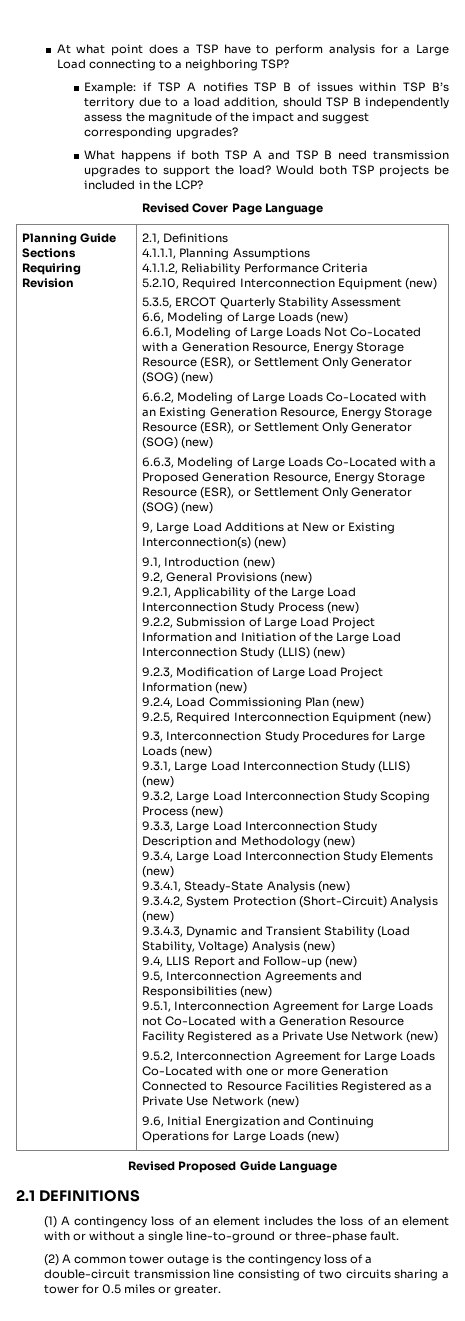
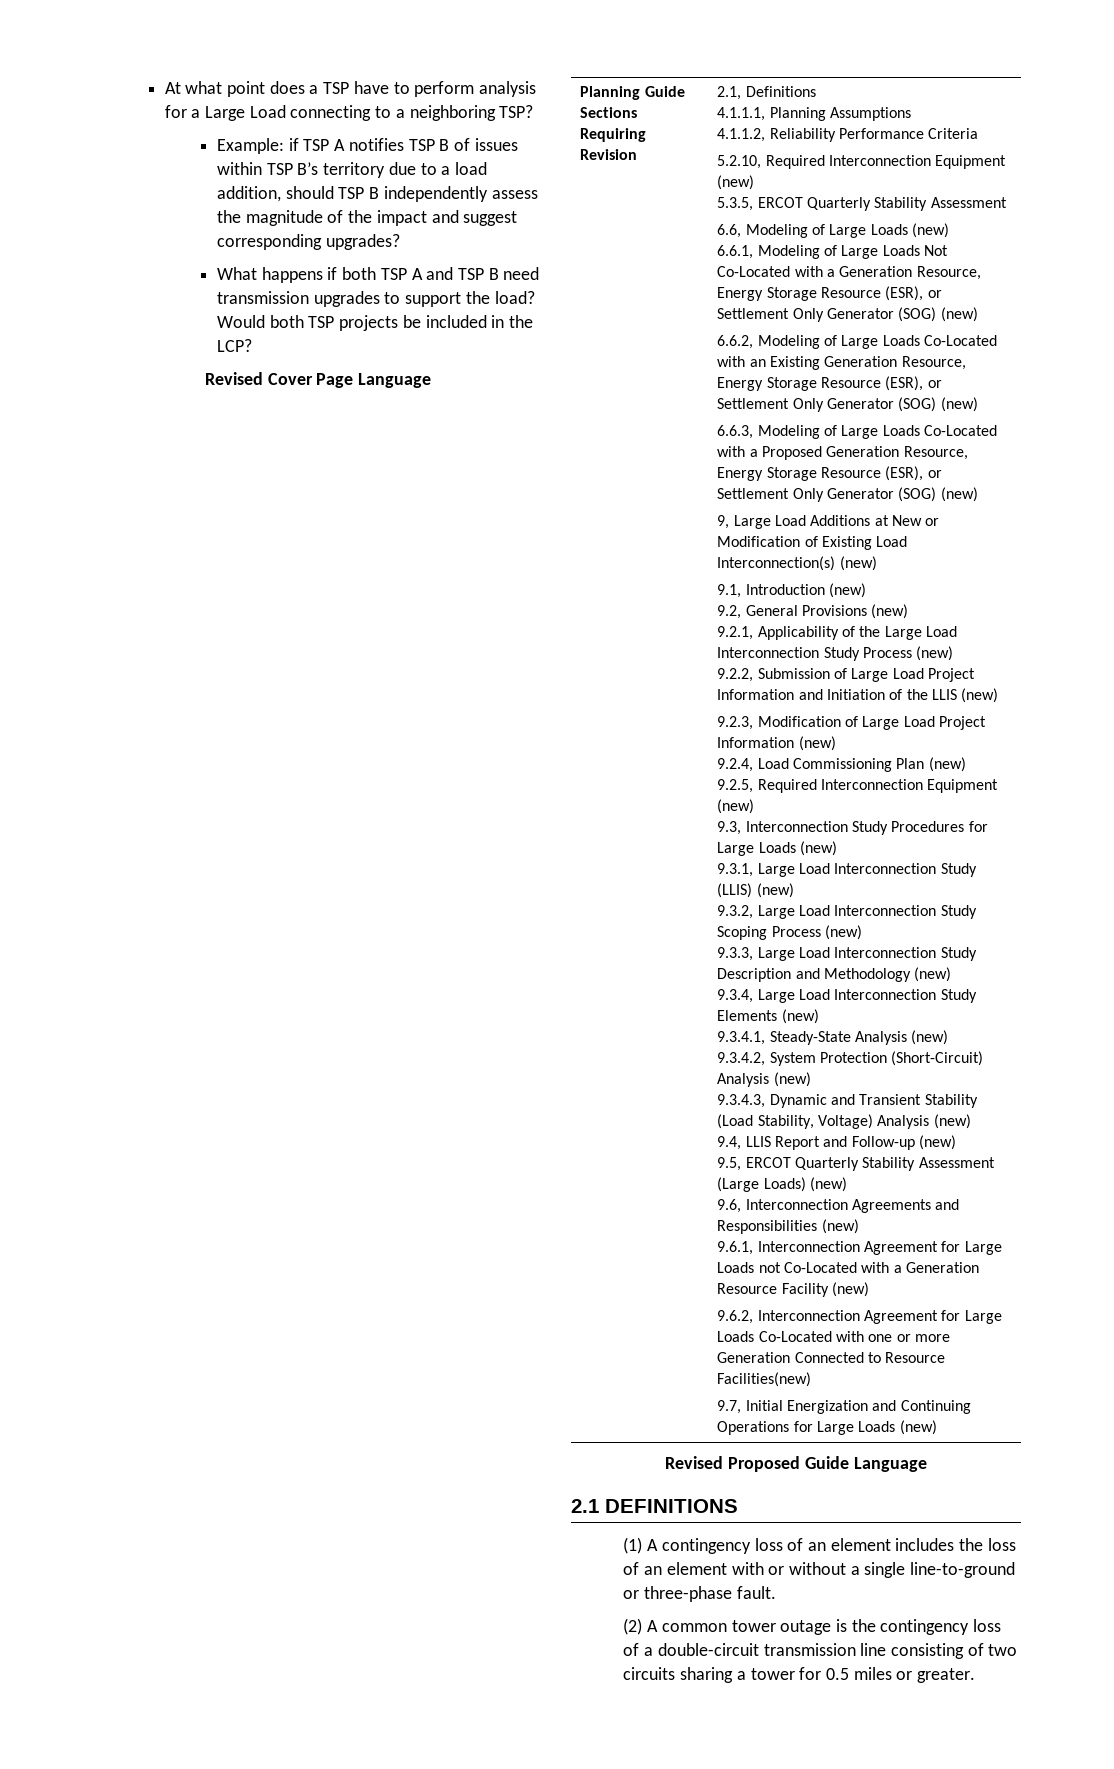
[348,522,396,534] Existing -> [717,536,908,550] Modification of Existing Load
[335,632,401,644] [142,647,310,659] Large Load Interconnection Study (LLIS) -> [932,689,958,700] LLIS
(164, 976) none -> [745,1157,995,1171] [717,1177,848,1192] [717,1199,742,1213] ERCOT Quarterly Stability Assessment (Large Loads) (new) // 9.6,
[142,1001,172,1012] 9.5.1, -> [717,1241,754,1255] 9.6.1,
[187,1031,439,1043] [142,1051,174,1062] Registered as a Private Use Network (new) // 9.5.2, -> [832,1282,870,1297] [717,1310,754,1324] (new) // 9.6.2,
[284,1081,432,1093] [142,1096,299,1108] [142,1116,165,1127] Facilities Registered as a Private Use Network (new) // 9.6, -> [717,1372,812,1387] [717,1400,742,1414] Facilities(new) // 9.7,

